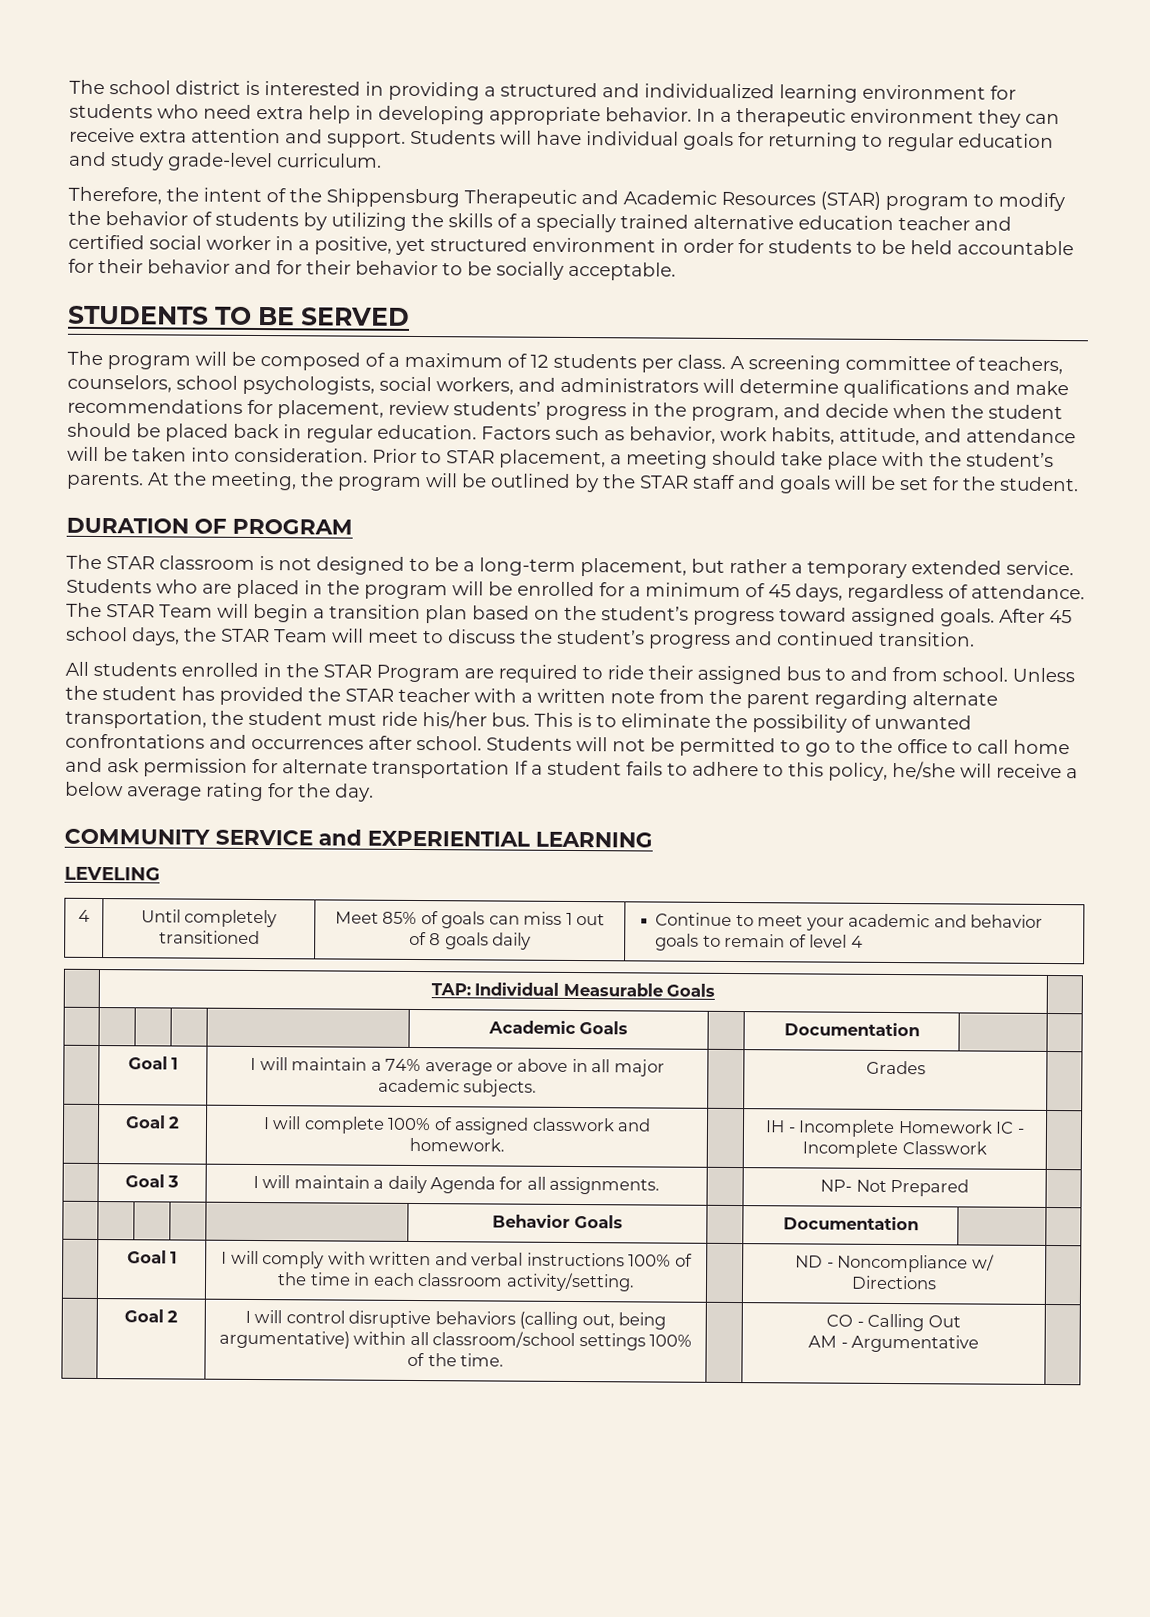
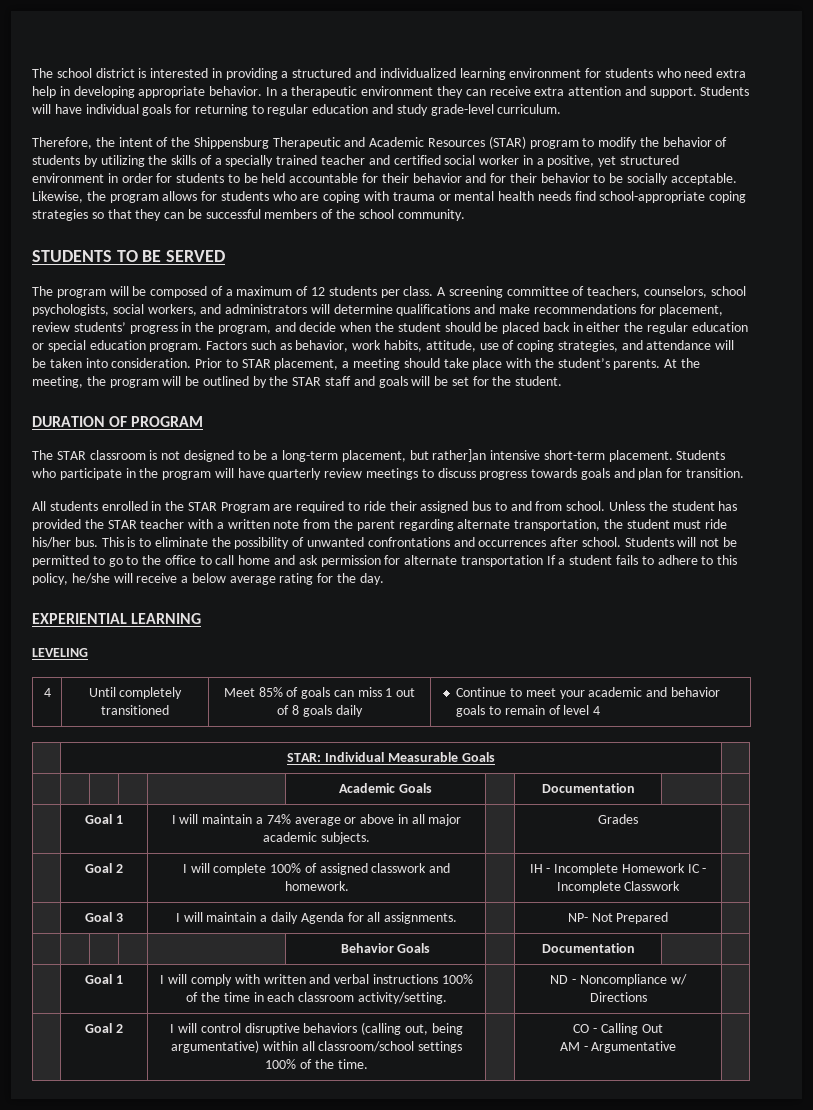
[693,214,894,230] alternative education -> (318, 160) none
(676, 271) none -> [32,191,747,203] [32,209,465,221] Likewise, the program allows for students who are coping with trauma or mental health needs find school-appropriate coping strategies so that they can be successful members of the school community.
[306,424,477,443] regular education. -> [586,322,748,334] [32,340,203,352] either the regular education or special education program.
(920, 436) none -> [479,340,618,352] use of coping strategies,
[729,558,1074,579] [66,578,1085,603] [66,602,1072,627] [66,626,875,649] rather a temporary extended service. Students who are placed in the program will be enrolled for a minimum of 45 days, regardless of attendance. The STAR Team will begin a transition plan based on the student’s progress toward assigned goals. After 45 school days, the STAR Team will meet to discuss the student’s progress and continued -> [432,449,726,462] [32,468,683,480] rather]an intensive short-term placement. Students who participate in the program will have quarterly review meetings to discuss progress towards goals and plan for
[64,828,362,846] COMMUNITY SERVICE and -> (384, 579) none
[430,983,471,996] TAP: -> [287,753,322,762] STAR:

